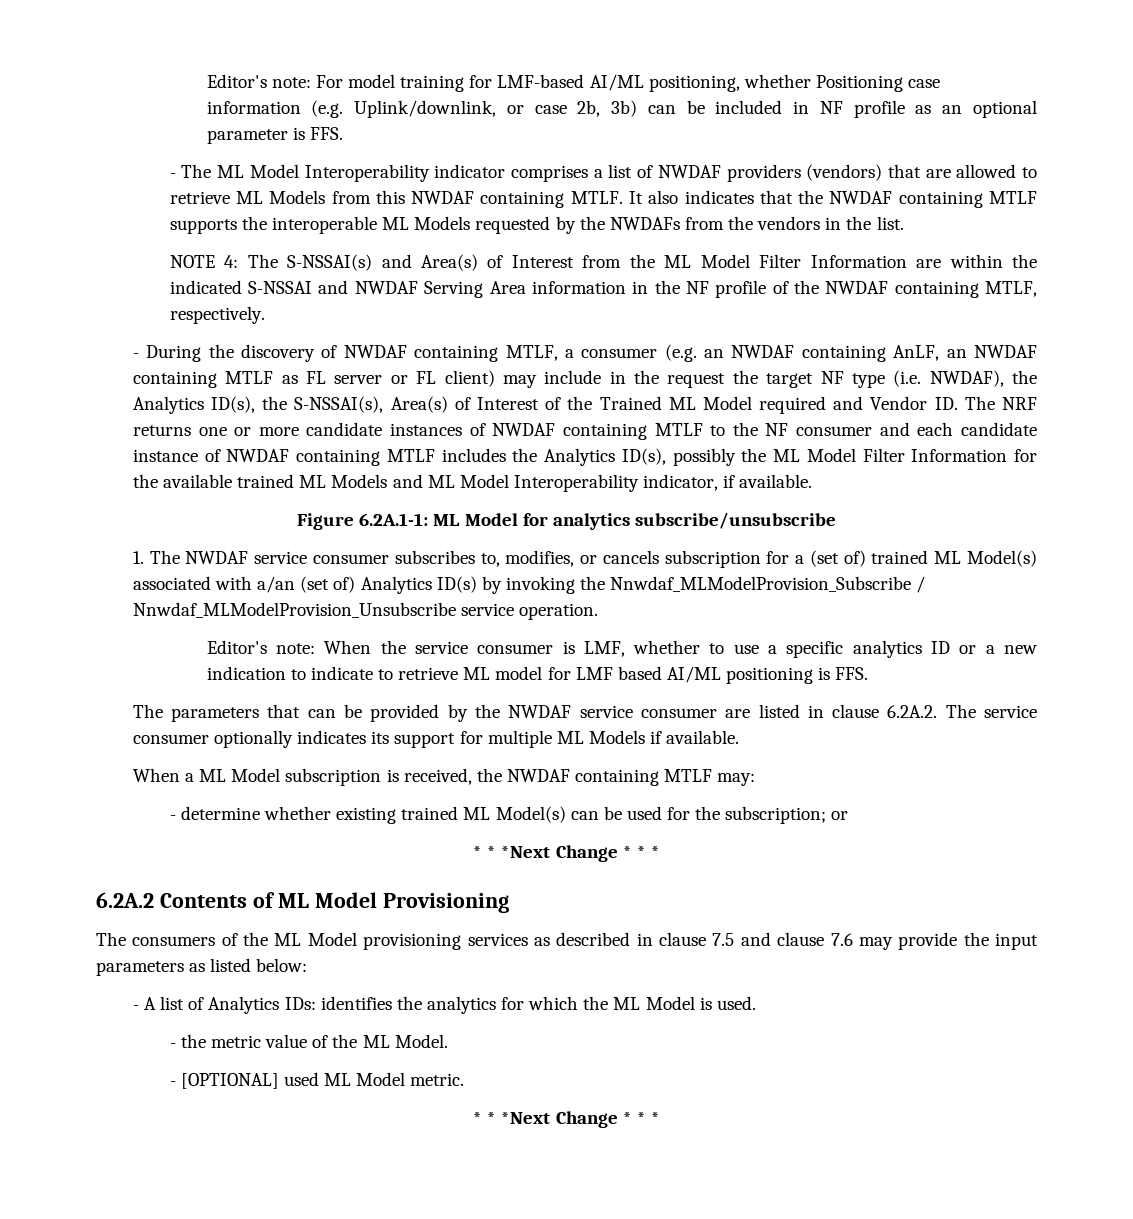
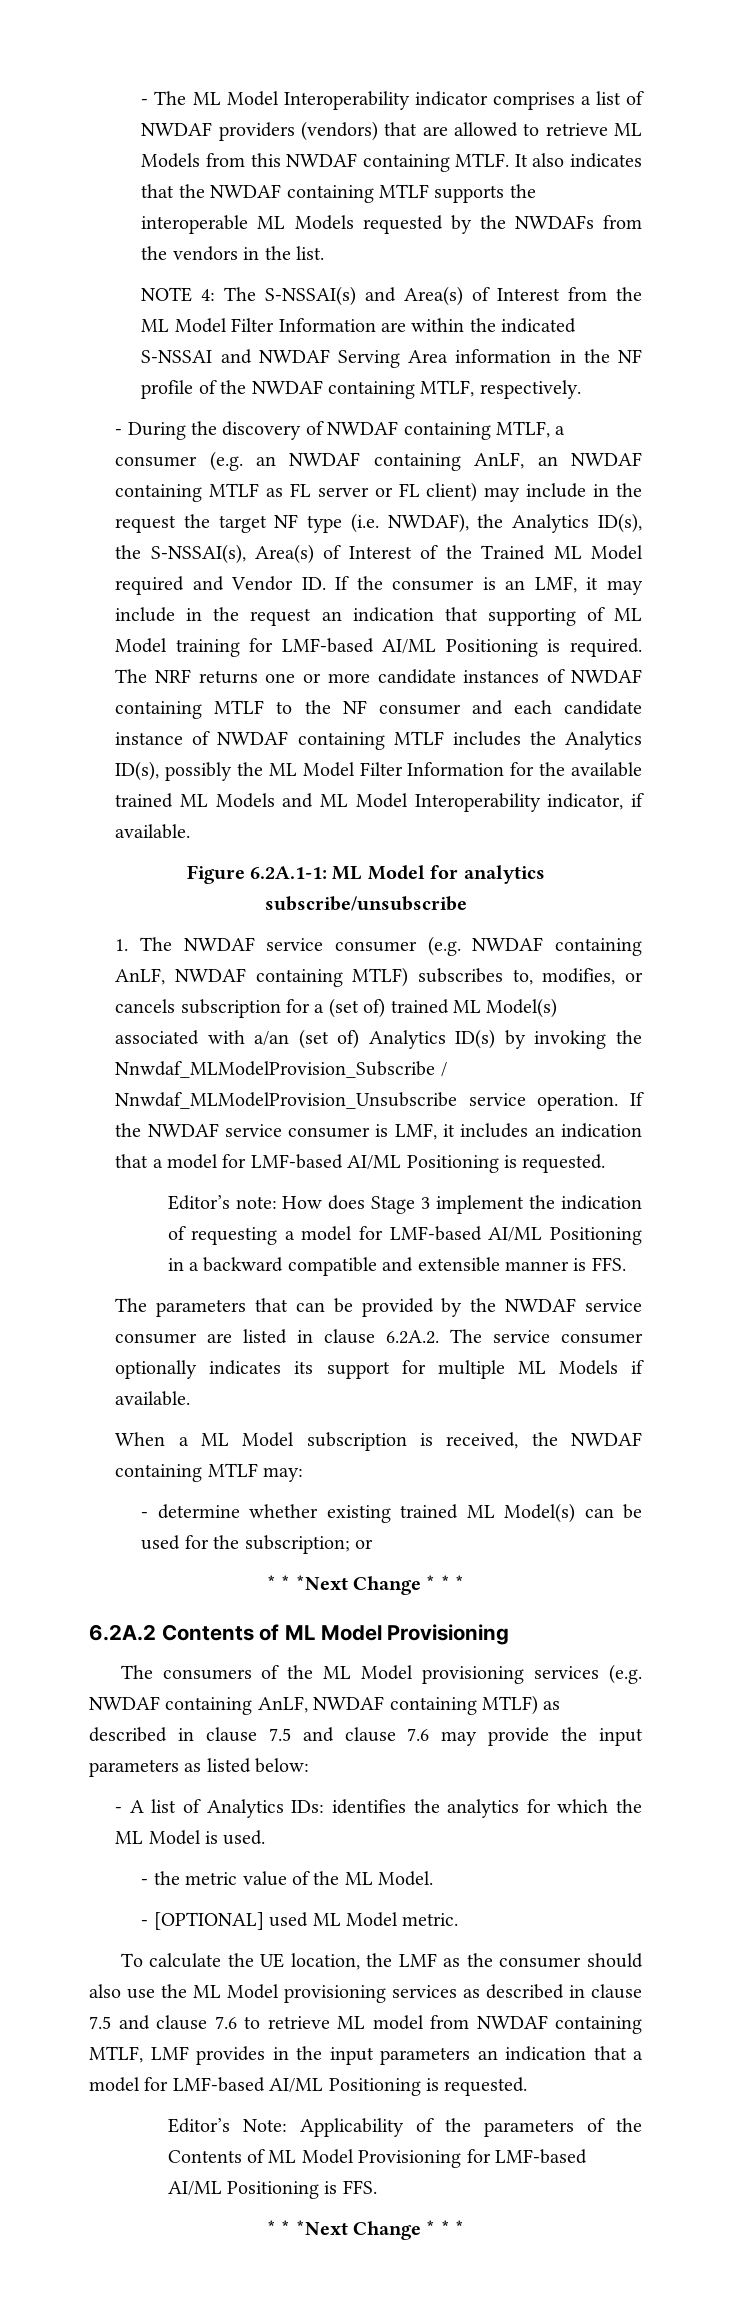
[206,74,941,92] [206,100,1037,118] [206,127,343,144] Editor's note: For model training for LMF-based AI/ML positioning, whether Positioning case information (e.g. Uplink/downlink, or case 2b, 3b) can be included in NF profile as an optional parameter is FFS. // -> (141, 102) none
(958, 403) none -> [335,576,644,595] [115,607,643,626] [115,638,643,657] If the consumer is an LMF, it may include in the request an indication that supporting of ML Model training for LMF-based AI/ML Positioning is required.
(389, 559) none -> [427,936,642,956] [115,967,409,987] (e.g. NWDAF containing AnLF, NWDAF containing MTLF)
[206,640,1038,658] [206,666,814,684] // Editor's note: When the service consumer is LMF, whether to use a specific analytics ID or a new indication to indicate to retrieve ML model for LMF based AI/ML positioning -> [630,1092,644,1106] [115,1123,642,1140] [115,1154,606,1173] [167,1195,642,1214] [167,1226,642,1245] [167,1257,570,1276] If the NWDAF service consumer is LMF, it includes an indication that a model for LMF-based AI/ML Positioning is requested. // Editor’s note: How does Stage 3 implement the indication of requesting a model for LMF-based AI/ML Positioning in a backward compatible and extensible manner
(528, 939) none -> [609,1664,642,1684] [89,1695,538,1715] (e.g. NWDAF containing AnLF, NWDAF containing MTLF)
(465, 1079) none -> [120,1953,644,1970] [89,1984,642,2003] [89,2015,642,2034] [89,2046,643,2065] [89,2077,528,2096] [167,2118,642,2137] [167,2149,588,2168] [167,2180,377,2199] // To calculate the UE location, the LMF as the consumer should also use the ML Model provisioning services as described in clause 7.5 and clause 7.6 to retrieve ML model from NWDAF containing MTLF, LMF provides in the input parameters an indication that a model for LMF-based AI/ML Positioning is requested. // Editor’s Note: Applicability of the parameters of the Contents of ML Model Provisioning for LMF-based AI/ML Positioning is FFS.

